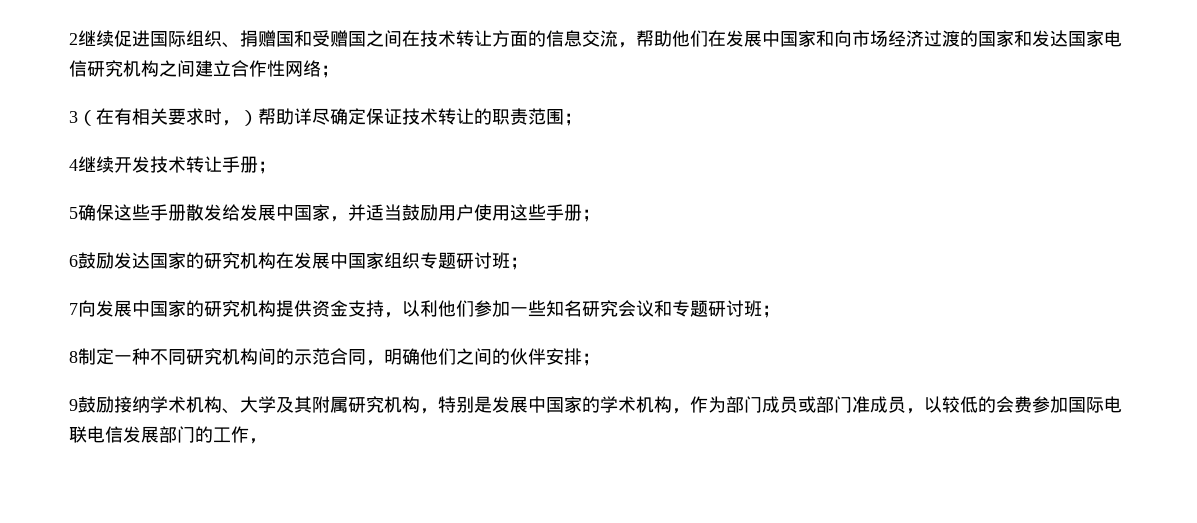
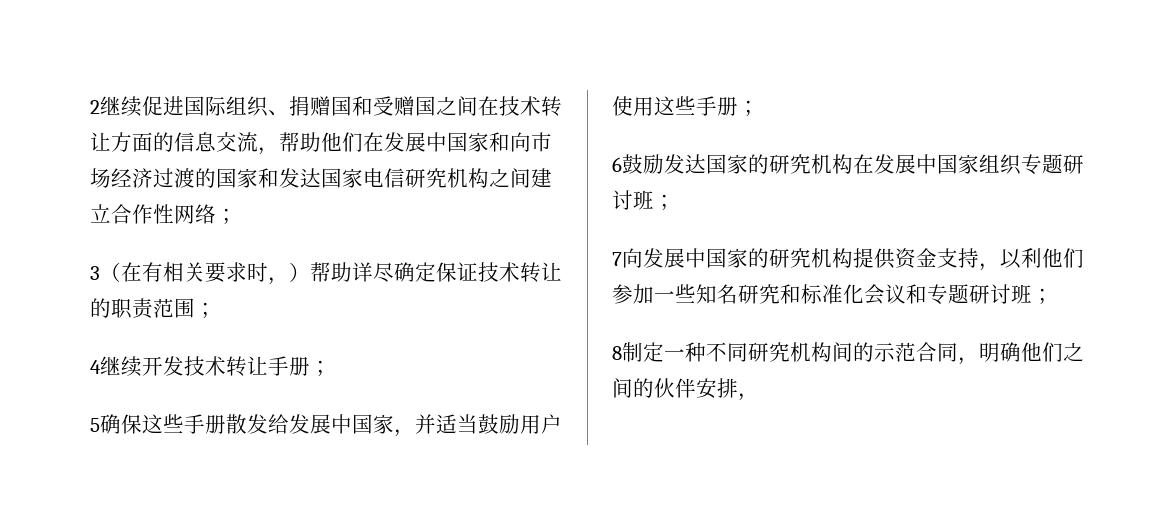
(618, 308) none -> [780,284,864,304] 和标准化
[582,353,600,366] [69,396,1122,414] [69,426,249,443] ； // 9鼓励接纳学术机构、大学及其附属研究机构，特别是发展中国家的学术机构，作为部门成员或部门准成员，以较低的会费参加国际电联电信发展部门的工作 -> (738, 388) none

